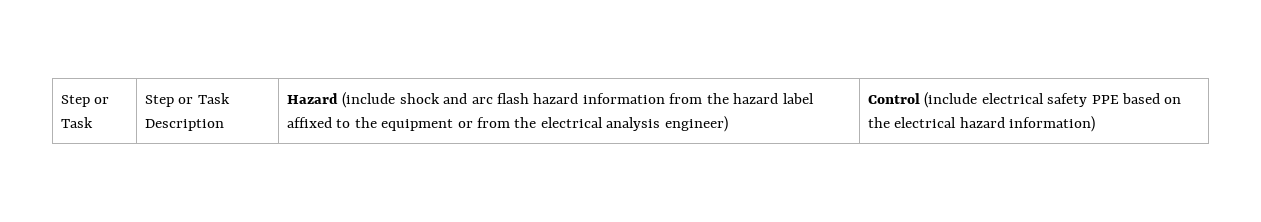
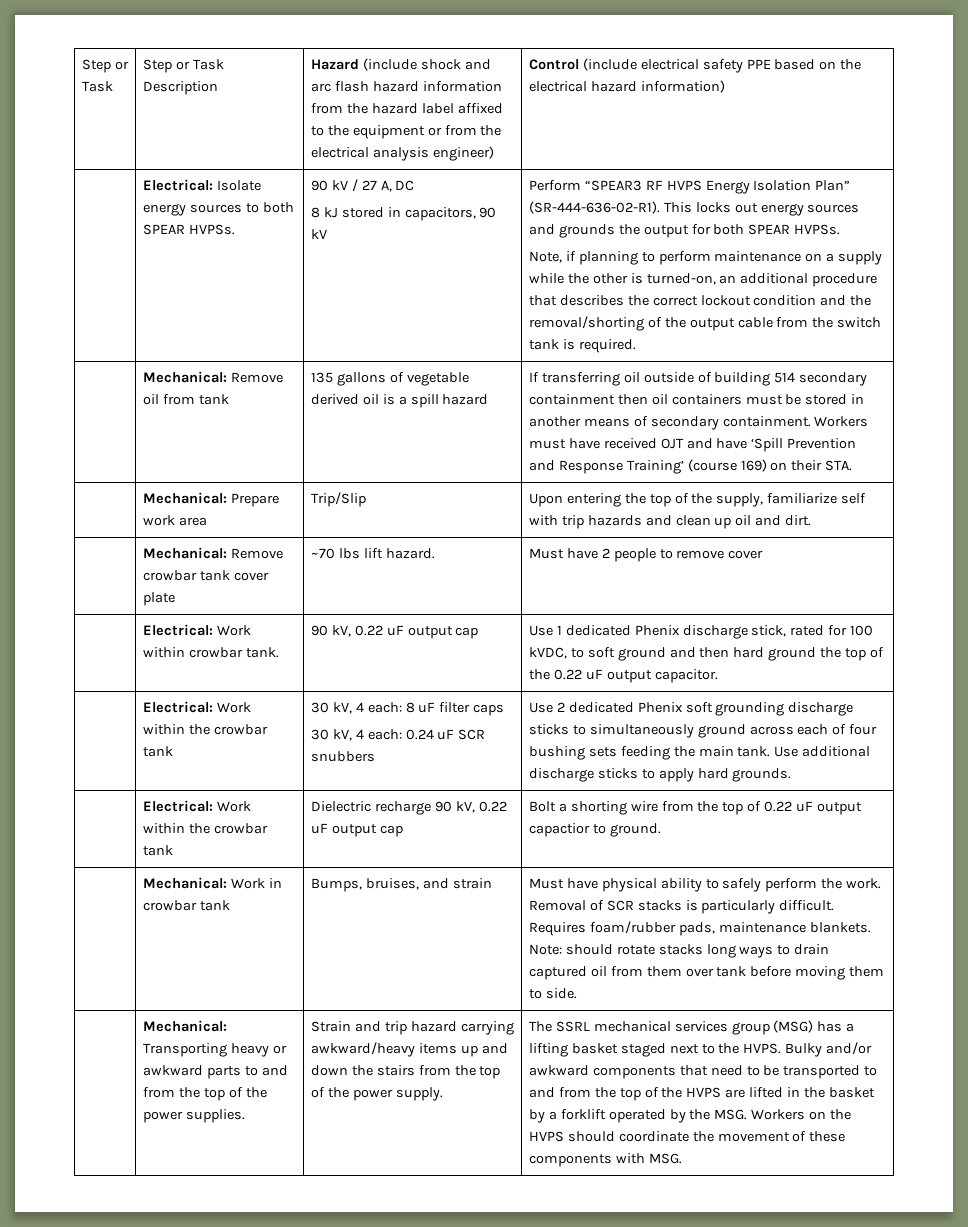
(1096, 124) none -> [142,179,261,191] [142,202,294,216] [142,224,235,235] [310,179,415,192] [310,207,497,221] [310,229,327,239] [528,180,851,194] [528,201,860,216] [528,224,841,238] [528,251,883,265] [528,273,878,287] [528,295,872,306] [528,316,882,331] [528,339,636,353] [142,371,283,383] [142,394,229,405] [310,372,469,386] [310,394,489,408] [528,372,868,386] [528,394,865,405] [528,416,869,430] [528,438,857,452] [528,459,853,474] [142,492,279,507] [142,515,207,526] [310,492,366,507] [528,493,867,507] [528,515,812,529] [142,547,283,559] [142,570,269,581] [142,592,175,606] [310,548,435,559] [528,548,764,562] [142,624,251,636] [142,647,279,658] [310,625,479,639] [528,625,874,639] [528,647,885,661] [528,669,718,683] [142,701,251,713] [142,724,268,735] [142,746,173,757] [310,702,505,716] [310,729,486,741] [310,751,375,762] [528,702,854,716] [528,724,878,738] [528,746,871,760] [528,768,792,782] [142,800,251,812] [142,823,268,834] [142,845,173,856] [310,801,507,815] [310,823,403,837] [528,801,863,815] [528,823,661,837] [142,877,282,889] [142,900,230,911] [310,878,492,892] [528,878,882,892] [528,900,835,914] [528,921,871,936] [528,944,830,958] [528,966,885,980] [528,988,577,999] [142,1020,227,1032] [142,1043,287,1057] [142,1065,288,1079] [142,1087,267,1101] [142,1109,245,1123] [310,1021,514,1035] [310,1042,508,1057] [310,1065,501,1079] [310,1087,443,1101] [528,1020,855,1035] [528,1042,873,1057] [528,1065,878,1079] [528,1087,875,1101] [528,1109,852,1123] [528,1131,846,1142] [528,1153,682,1167] // | Electrical: Isolate energy sources to both SPEAR HVPSs. | 90 kV / 27 A, DC // 8 kJ stored in capacitors, 90 kV | Perform “SPEAR3 RF HVPS Energy Isolation Plan” (SR-444-636-02-R1). This locks out energy sources and grounds the output for both SPEAR HVPSs. // Note, if planning to perform maintenance on a supply while the other is turned-on, an additional procedure that describes the correct lockout condition and the removal/shorting of the output cable from the switch tank is required. // | Mechanical: Remove oil from tank | 135 gallons of vegetable derived oil is a spill hazard | If transferring oil outside of building 514 secondary containment then oil containers must be stored in another means of secondary containment. Workers must have received OJT and have ‘Spill Prevention and Response Training’ (course 169) on their STA. // | Mechanical: Prepare work area | Trip/Slip | Upon entering the top of the supply, familiarize self with trip hazards and clean up oil and dirt. // | Mechanical: Remove crowbar tank cover plate | ~70 lbs lift hazard. | Must have 2 people to remove cover // | Electrical: Work within crowbar tank. | 90 kV, 0.22 uF output cap | Use 1 dedicated Phenix discharge stick, rated for 100 kVDC, to soft ground and then hard ground the top of the 0.22 uF output capacitor. // | Electrical: Work within the crowbar tank | 30 kV, 4 each: 8 uF filter caps // 30 kV, 4 each: 0.24 uF SCR snubbers | Use 2 dedicated Phenix soft grounding discharge sticks to simultaneously ground across each of four bushing sets feeding the main tank. Use additional discharge sticks to apply hard grounds. // | Electrical: Work within the crowbar tank | Dielectric recharge 90 kV, 0.22 uF output cap | Bolt a shorting wire from the top of 0.22 uF output capactior to ground. // | Mechanical: Work in crowbar tank | Bumps, bruises, and strain | Must have physical ability to safely perform the work. Removal of SCR stacks is particularly difficult. Requires foam/rubber pads, maintenance blankets. Note: should rotate stacks long ways to drain captured oil from them over tank before moving them to side. // | Mechanical: Transporting heavy or awkward parts to and from the top of the power supplies. | Strain and trip hazard carrying awkward/heavy items up and down the stairs from the top of the power supply. | The SSRL mechanical services group (MSG) has a lifting basket staged next to the HVPS. Bulky and/or awkward components that need to be transported to and from the top of the HVPS are lifted in the basket by a forklift operated by the MSG. Workers on the HVPS should coordinate the movement of these components with MSG.

